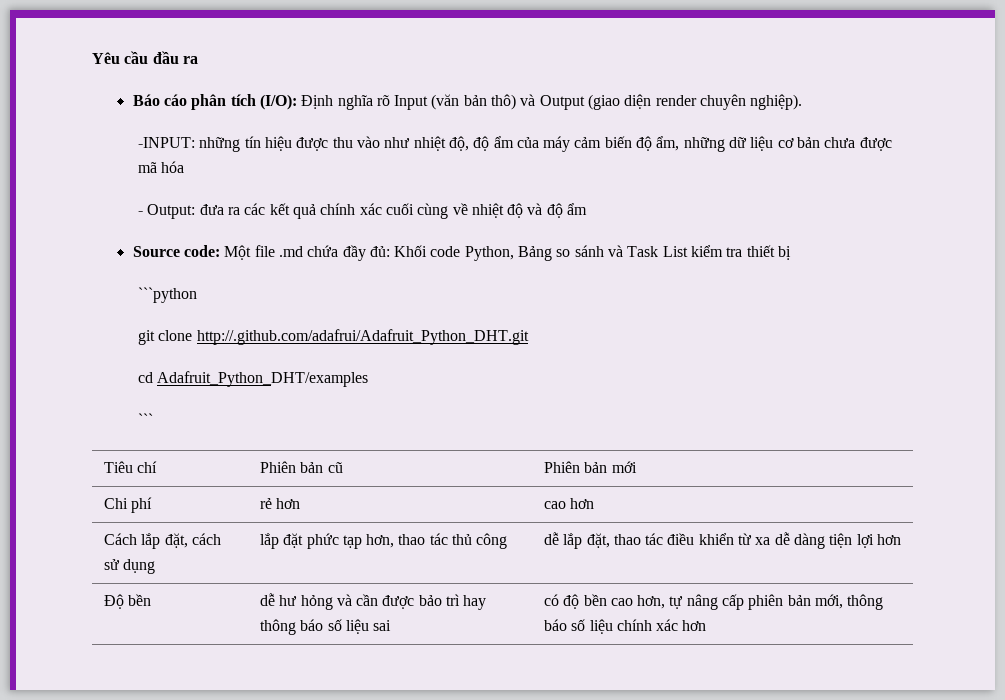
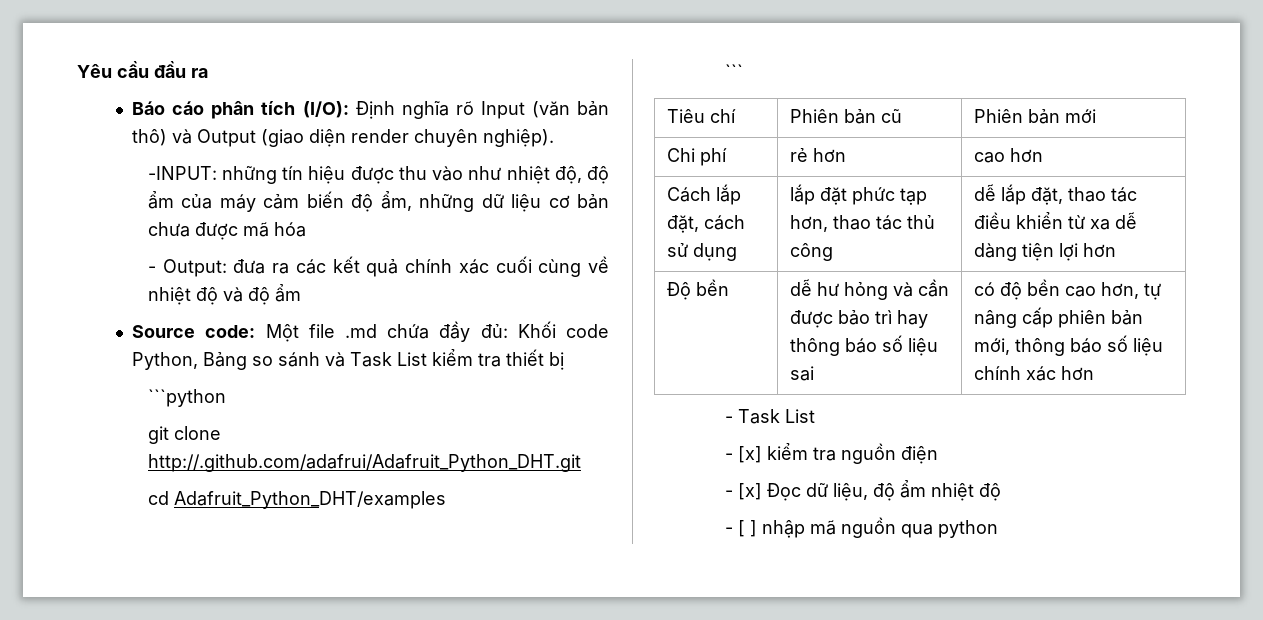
(707, 625) none -> [724,409,815,424] [724,443,938,464] [724,480,1001,501] [724,517,998,538] // - Task List // - [x] kiểm tra nguồn điện // - [x] Đọc dữ liệu, độ ẩm nhiệt độ // - [ ] nhập mã nguồn qua python

